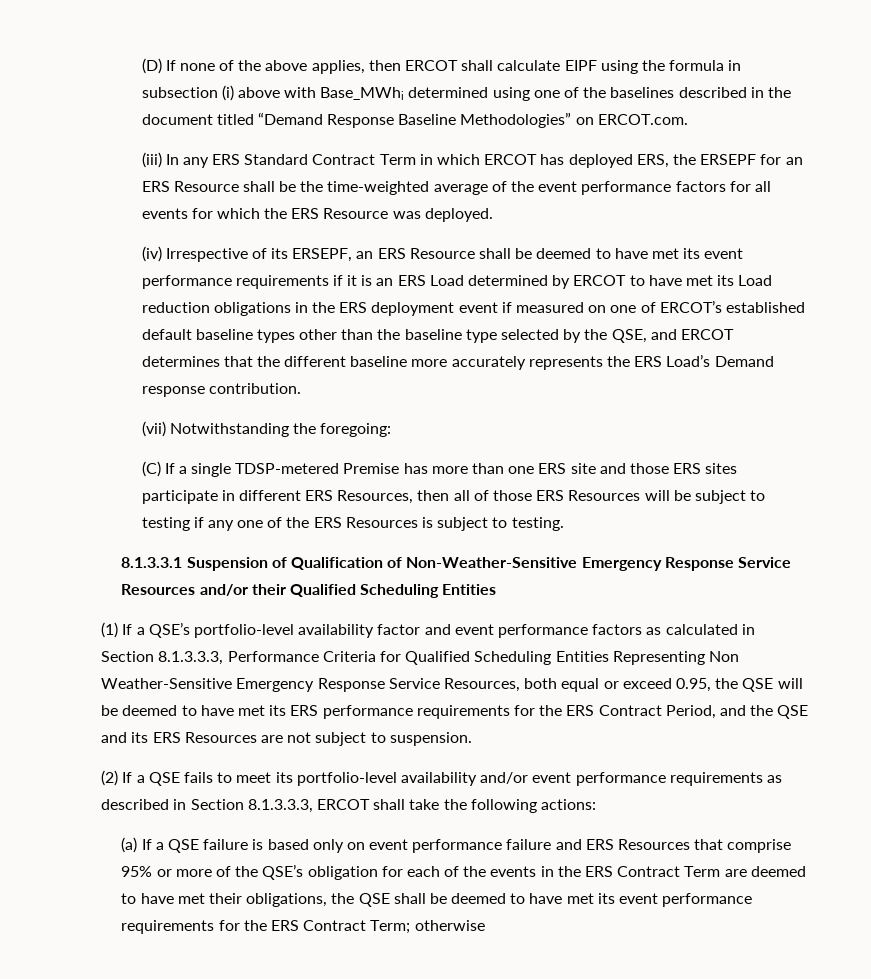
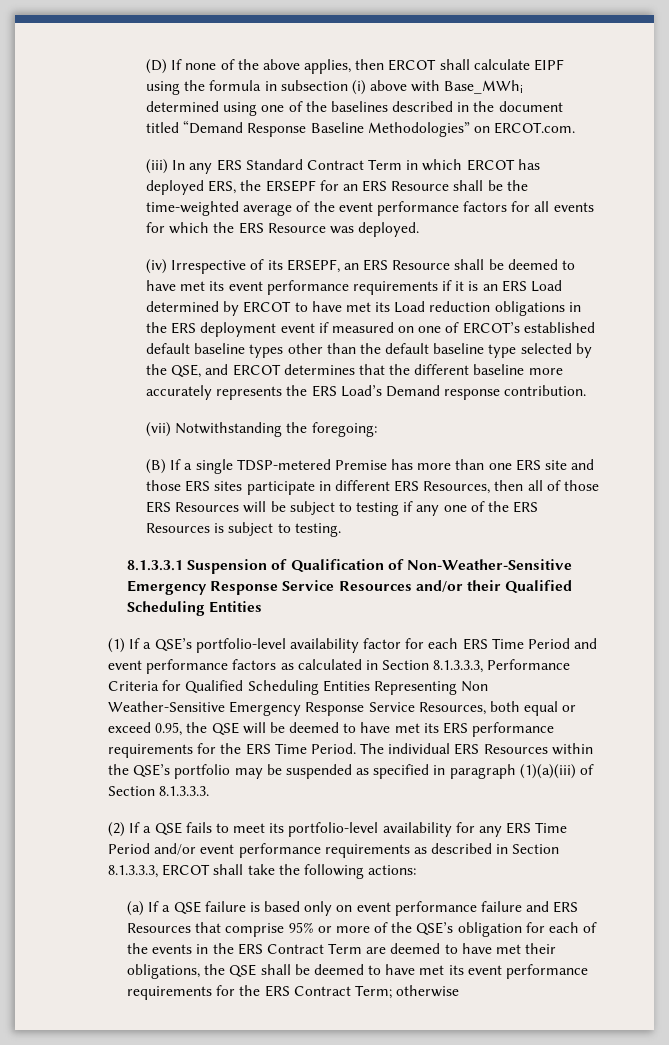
(401, 334) none -> [385,343,430,354] default
[141,461,161,477] (C) -> [145,459,166,474] (B)
(421, 629) none -> [405,638,571,650] for each ERS Time Period
[598,705,809,719] [101,732,472,746] Contract Period, and the QSE and its ERS Resources are not subject to suspension. -> [274,743,593,755] [107,764,595,779] [107,786,210,796] Time Period. The individual ERS Resources within the QSE’s portfolio may be suspended as specified in paragraph (1)(a)(iii) of Section 8.1.3.3.3.
(477, 779) none -> [455,822,568,837] [107,843,150,854] for any ERS Time Period

